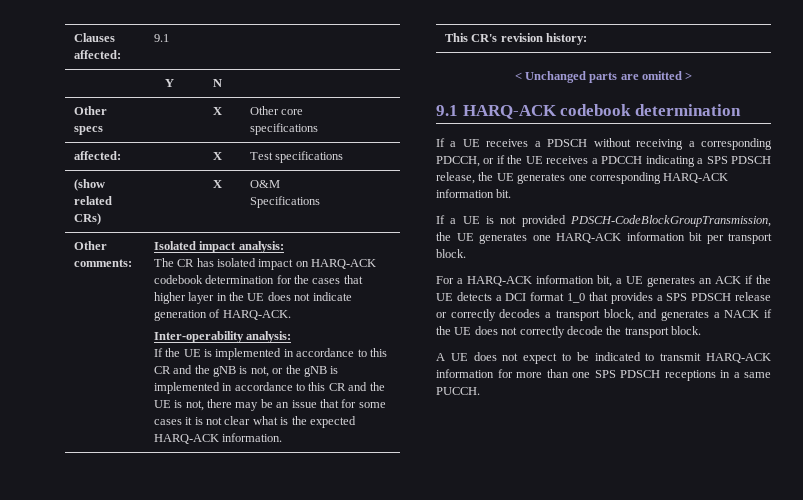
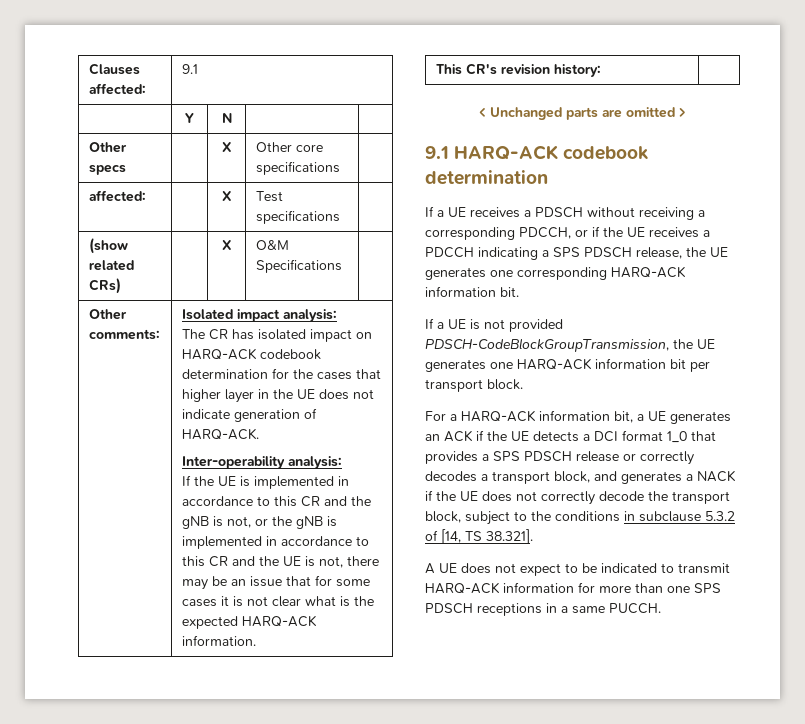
[671,326,701,335] block. -> [425,511,735,525] [425,529,533,544] block, subject to the conditions in subclause 5.3.2 of [14, TS 38.321].

